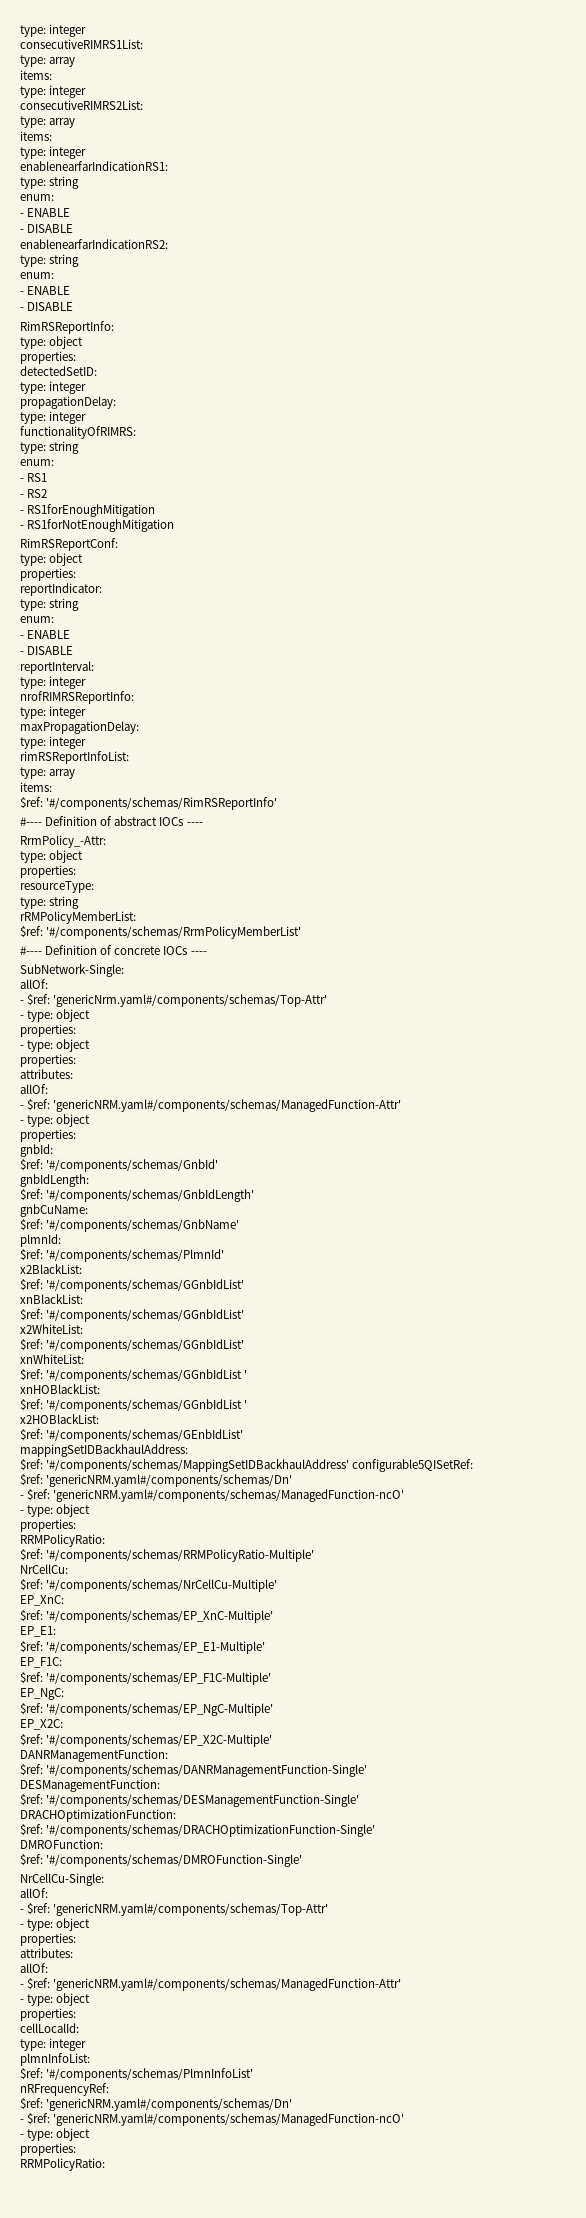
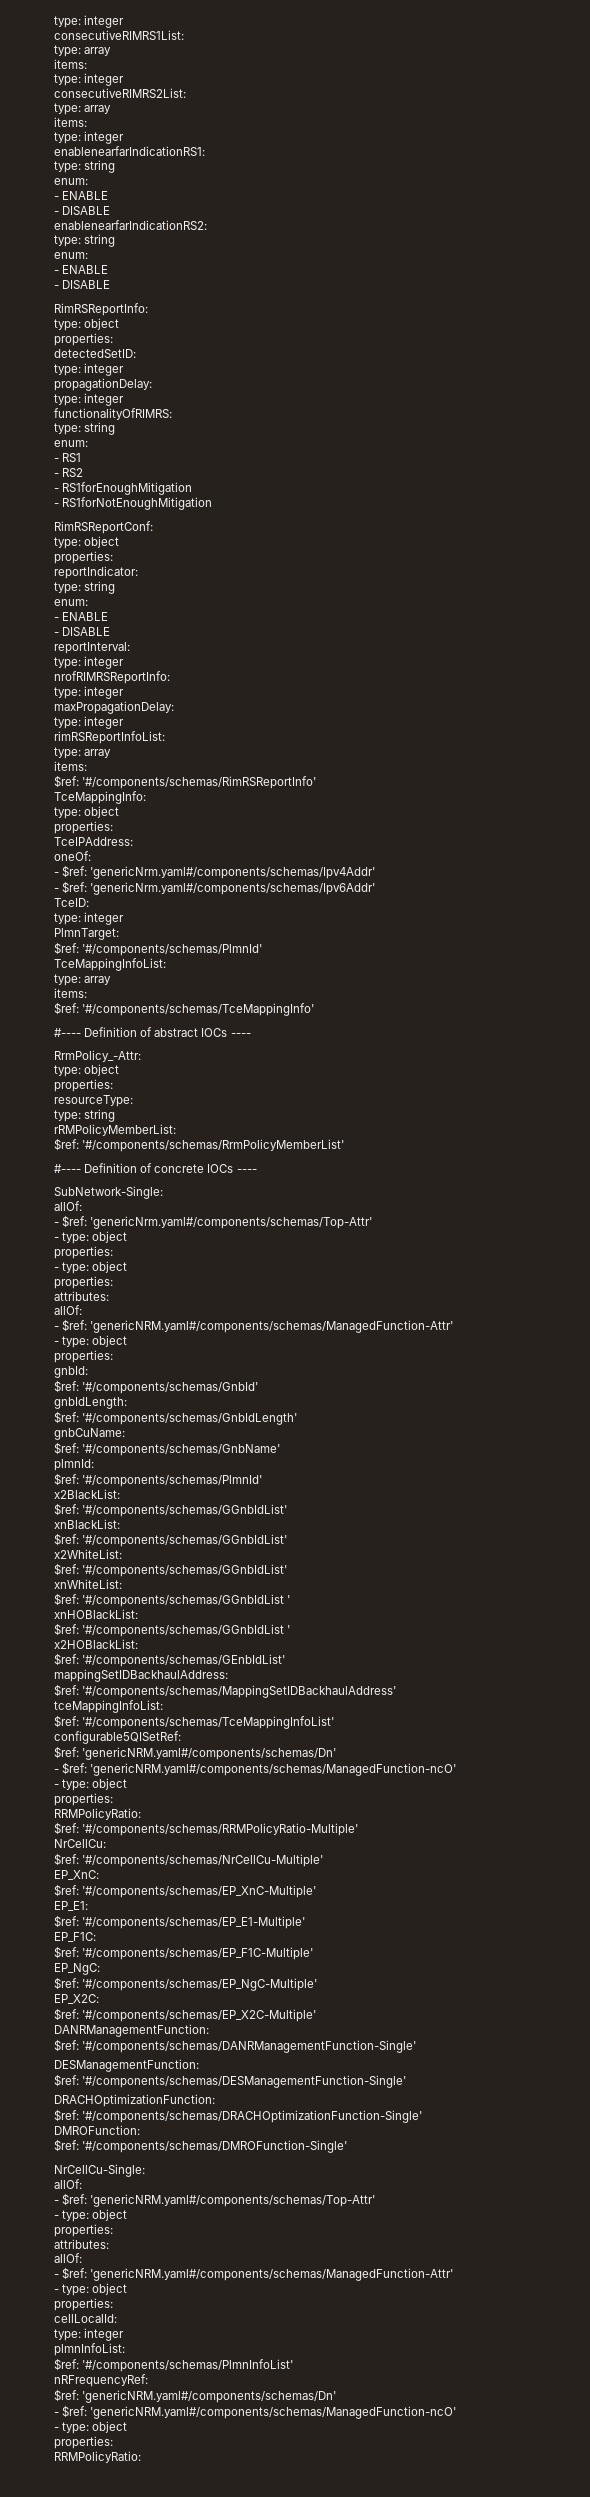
(278, 803) none -> [54,791,146,804] [54,806,120,819] [54,821,113,834] [54,837,133,846] [54,851,91,861] [54,865,376,879] [54,881,376,895] [54,898,89,907] [54,912,125,925] [54,928,119,940] [54,942,263,956] [54,958,166,971] [54,974,112,986] [54,988,87,998] [54,1002,315,1016] // TceMappingInfo: // type: object // properties: // TceIPAddress: // oneOf: // - $ref: 'genericNrm.yaml#/components/schemas/Ipv4Addr' // - $ref: 'genericNrm.yaml#/components/schemas/Ipv6Addr' // TceID: // type: integer // PlmnTarget: // $ref: '#/components/schemas/PlmnId' // TceMappingInfoList: // type: array // items: // $ref: '#/components/schemas/TceMappingInfo'
(350, 1465) none -> [54,1700,163,1713] [54,1715,335,1729] // tceMappingInfoList: // $ref: '#/components/schemas/TceMappingInfoList' //

